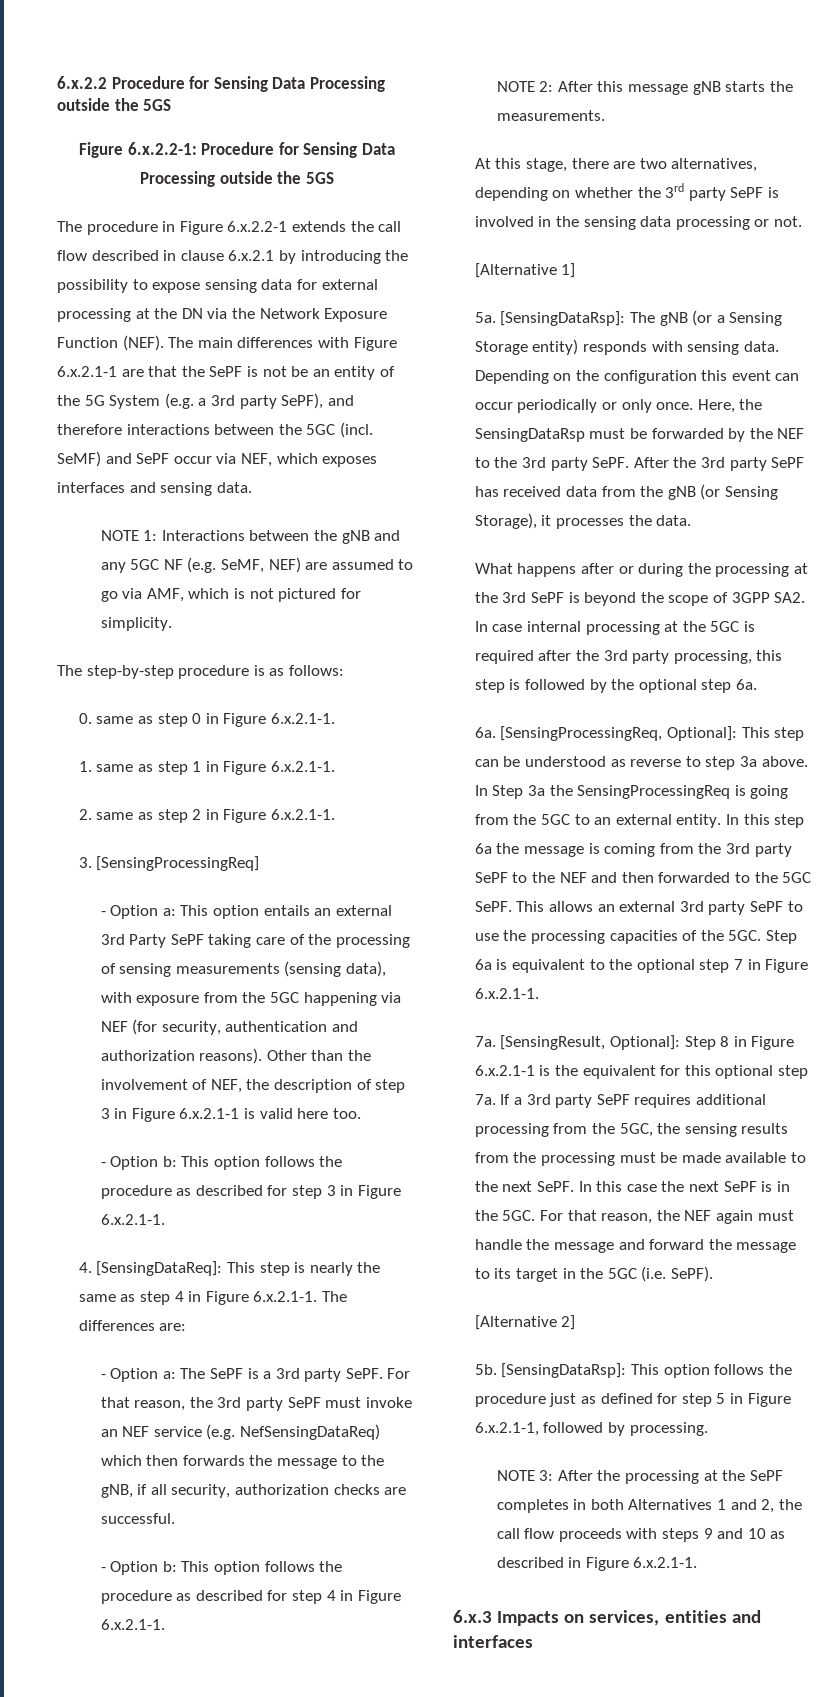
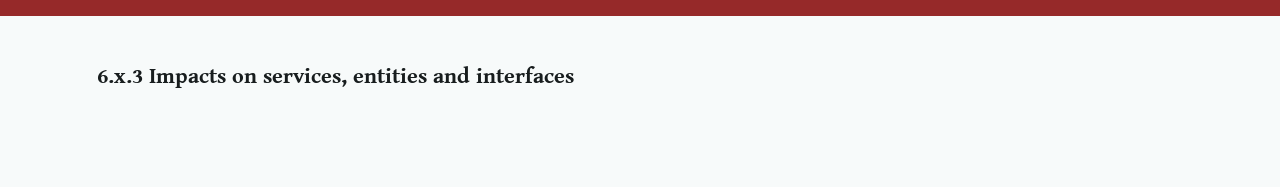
[57,76,385,92] [57,98,172,111] [79,142,395,158] [140,171,334,187] [57,221,402,235] [57,250,409,264] [57,279,378,293] [57,308,388,322] [57,335,397,351] [57,366,395,380] [57,393,354,409] [57,422,373,438] [57,451,378,467] [57,482,252,496] [100,530,401,544] [100,557,414,573] [100,588,361,602] [100,617,172,631] [57,665,344,679] [78,713,335,727] [78,761,335,775] [78,809,335,823] [78,856,260,871] [100,905,392,919] [100,934,410,948] [100,961,386,977] [100,992,402,1006] [100,1019,358,1035] [100,1048,371,1064] [100,1079,406,1093] [100,1108,361,1122] [100,1156,343,1170] [100,1185,401,1199] [100,1214,165,1225] [78,1261,381,1276] [78,1291,347,1305] [78,1320,187,1331] [100,1368,411,1382] [100,1397,412,1411] [100,1424,380,1440] [100,1455,385,1469] [100,1484,407,1498] [100,1513,175,1524] [100,1561,343,1575] [100,1590,401,1604] [100,1619,165,1630] [496,81,793,95] [496,110,605,121] [474,158,758,172] [474,183,779,201] [474,216,802,230] [474,263,576,278] [474,310,783,326] [474,339,779,355] [474,370,800,384] [474,399,763,413] [474,428,805,442] [474,457,805,471] [474,484,778,500] [474,513,692,529] [474,563,808,577] [474,592,806,606] [474,621,755,635] [474,650,783,664] [474,679,757,693] [474,726,805,741] [474,756,808,770] [474,785,789,799] [474,814,805,828] [474,843,792,857] [474,872,812,883] [474,901,803,915] [474,930,797,944] [474,959,809,973] [474,988,539,999] [474,1035,795,1050] [474,1065,808,1079] [474,1094,766,1108] [474,1123,789,1137] [474,1152,806,1166] [474,1181,790,1192] [474,1210,794,1224] [474,1239,797,1253] [474,1266,713,1282] [474,1315,576,1330] [474,1363,792,1378] [474,1393,791,1407] [474,1422,708,1436] [496,1470,783,1484] [496,1499,802,1513] [496,1528,786,1542] [496,1557,698,1571] 6.x.2.2 Procedure for Sensing Data Processing outside the 5GS // Figure 6.x.2.2-1: Procedure for Sensing Data Processing outside the 5GS // The procedure in Figure 6.x.2.2-1 extends the call flow described in clause 6.x.2.1 by introducing the possibility to expose sensing data for external processing at the DN via the Network Exposure Function (NEF). The main differences with Figure 6.x.2.1-1 are that the SePF is not be an entity of the 5G System (e.g. a 3rd party SePF), and therefore interactions between the 5GC (incl. SeMF) and SePF occur via NEF, which exposes interfaces and sensing data. // NOTE 1: Interactions between the gNB and any 5GC NF (e.g. SeMF, NEF) are assumed to go via AMF, which is not pictured for simplicity. // The step-by-step procedure is as follows: // 0. same as step 0 in Figure 6.x.2.1-1. // 1. same as step 1 in Figure 6.x.2.1-1. // 2. same as step 2 in Figure 6.x.2.1-1. // 3. [SensingProcessingReq] // - Option a: This option entails an external 3rd Party SePF taking care of the processing of sensing measurements (sensing data), with exposure from the 5GC happening via NEF (for security, authentication and authorization reasons). Other than the involvement of NEF, the description of step 3 in Figure 6.x.2.1-1 is valid here too. // - Option b: This option follows the procedure as described for step 3 in Figure 6.x.2.1-1. // 4. [SensingDataReq]: This step is nearly the same as step 4 in Figure 6.x.2.1-1. The differences are: // - Option a: The SePF is a 3rd party SePF. For that reason, the 3rd party SePF must invoke an NEF service (e.g. NefSensingDataReq) which then forwards the message to the gNB, if all security, authorization checks are successful. // - Option b: This option follows the procedure as described for step 4 in Figure 6.x.2.1-1. // NOTE 2: After this message gNB starts the measurements. // At this stage, there are two alternatives, depending on whether the 3rd party SePF is involved in the sensing data processing or not. // [Alternative 1] // 5a. [SensingDataRsp]: The gNB (or a Sensing Storage entity) responds with sensing data. Depending on the configuration this event can occur periodically or only once. Here, the SensingDataRsp must be forwarded by the NEF to the 3rd party SePF. After the 3rd party SePF has received data from the gNB (or Sensing Storage), it processes the data. // What happens after or during the processing at the 3rd SePF is beyond the scope of 3GPP SA2. In case internal processing at the 5GC is required after the 3rd party processing, this step is followed by the optional step 6a. // 6a. [SensingProcessingReq, Optional]: This step can be understood as reverse to step 3a above. In Step 3a the SensingProcessingReq is going from the 5GC to an external entity. In this step 6a the message is coming from the 3rd party SePF to the NEF and then forwarded to the 5GC SePF. This allows an external 3rd party SePF to use the processing capacities of the 5GC. Step 6a is equivalent to the optional step 7 in Figure 6.x.2.1-1. // 7a. [SensingResult, Optional]: Step 8 in Figure 6.x.2.1-1 is the equivalent for this optional step 7a. If a 3rd party SePF requires additional processing from the 5GC, the sensing results from the processing must be made available to the next SePF. In this case the next SePF is in the 5GC. For that reason, the NEF again must handle the message and forward the message to its target in the 5GC (i.e. SePF). // [Alternative 2] // 5b. [SensingDataRsp]: This option follows the procedure just as defined for step 5 in Figure 6.x.2.1-1, followed by processing. // NOTE 3: After the processing at the SePF completes in both Alternatives 1 and 2, the call flow proceeds with steps 9 and 10 as described in Figure 6.x.2.1-1. // -> (97, 76) none

